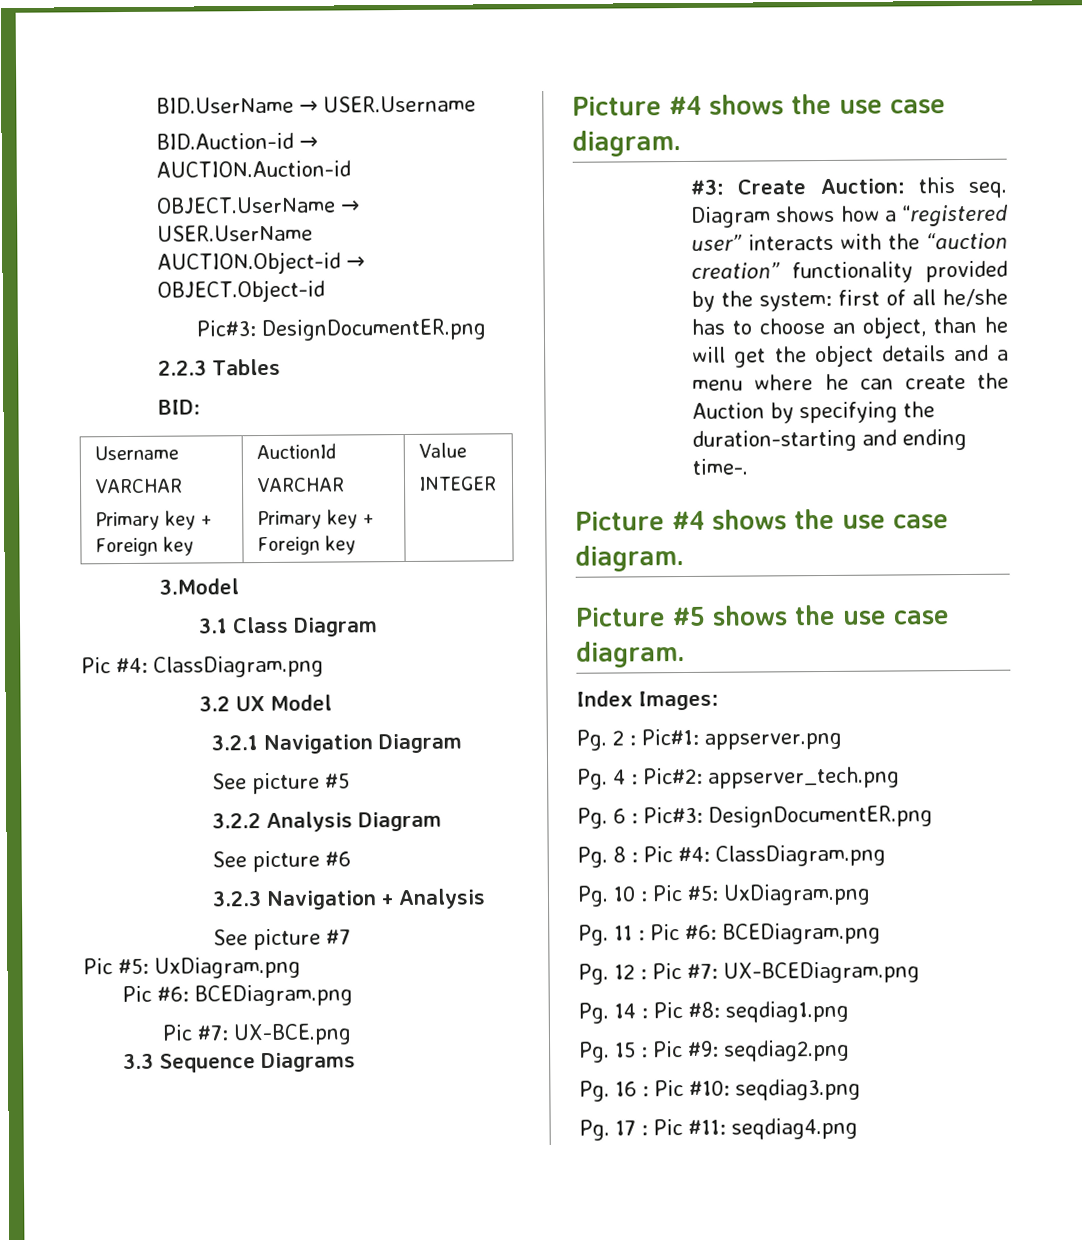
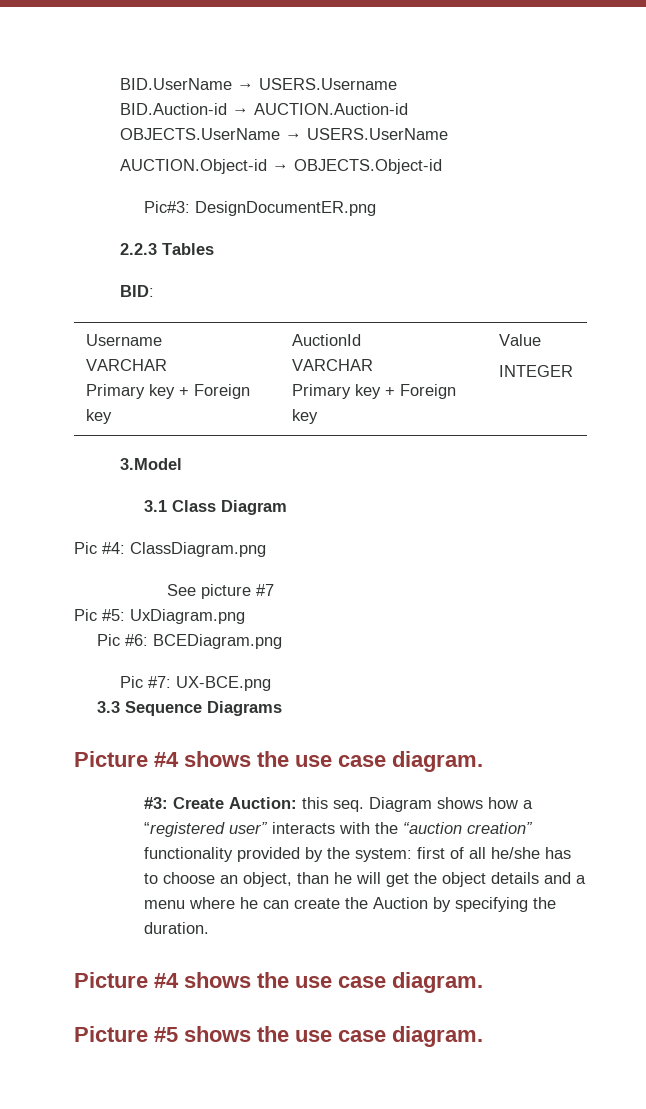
[322,95,476,113] USER.Username -> [259,78,398,90] USERS.Username
[155,196,360,214] [156,224,313,242] OBJECT.UserName → USER.UserName -> [120,128,449,140] OBJECTS.UserName → USERS.UserName
[156,279,325,303] OBJECT.Object-id -> [294,159,443,174] OBJECTS.Object-id
[199,694,333,712] [211,733,463,755] [212,772,351,795] [212,811,443,833] [212,850,352,873] [212,888,487,910] // 3.2 UX Model // 3.2.1 Navigation Diagram // See picture #5 // 3.2.2 Analysis Diagram // See picture #6 // 3.2.3 Navigation + Analysis -> (266, 549) none
[692,428,968,452] [692,458,749,475] duration-starting and ending time-. -> [143,922,209,934] duration.
[576,690,719,711] [576,728,842,751] [577,766,900,790] [577,805,933,829] [577,844,886,868] [577,883,871,907] [578,922,881,946] [578,961,920,985] [578,1000,849,1024] [579,1039,850,1063] [579,1078,861,1102] [579,1117,858,1141] // Index Images: // Pg. 2 : Pic#1: appserver.png // Pg. 4 : Pic#2: appserver_tech.png // Pg. 6 : Pic#3: DesignDocumentER.png // Pg. 8 : Pic #4: ClassDiagram.png // Pg. 10 : Pic #5: UxDiagram.png // Pg. 11 : Pic #6: BCEDiagram.png // Pg. 12 : Pic #7: UX-BCEDiagram.png // Pg. 14 : Pic #8: seqdiag1.png // Pg. 15 : Pic #9: seqdiag2.png // Pg. 16 : Pic #10: seqdiag3.png // Pg. 17 : Pic #11: seqdiag4.png -> (483, 1036) none

